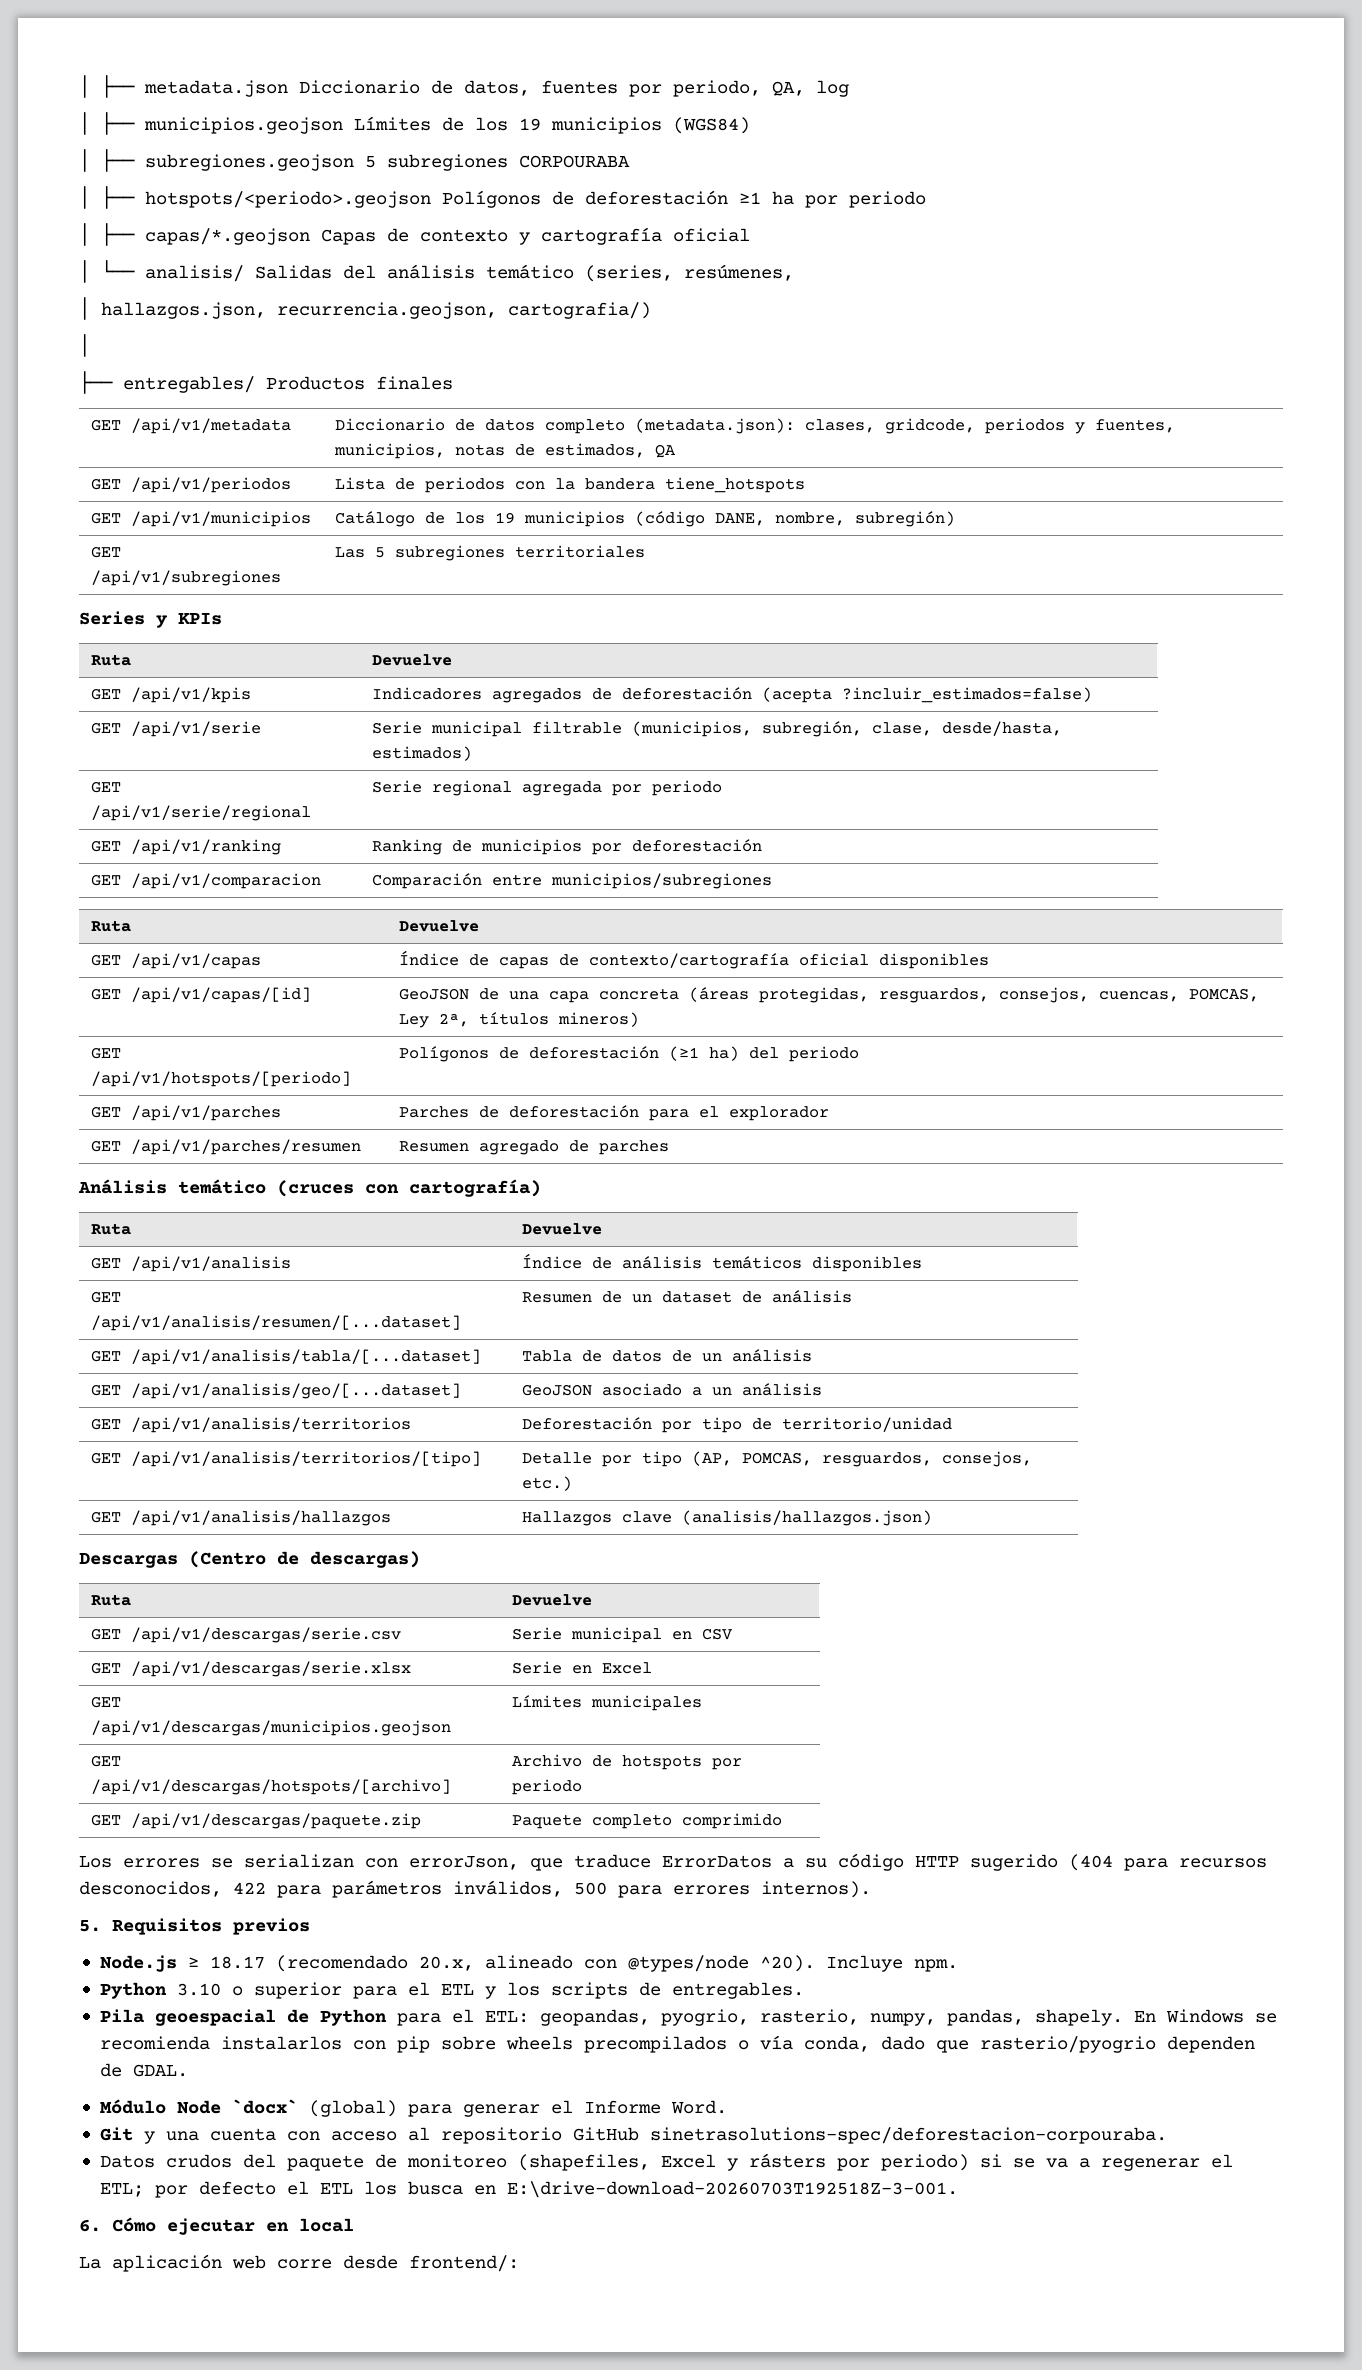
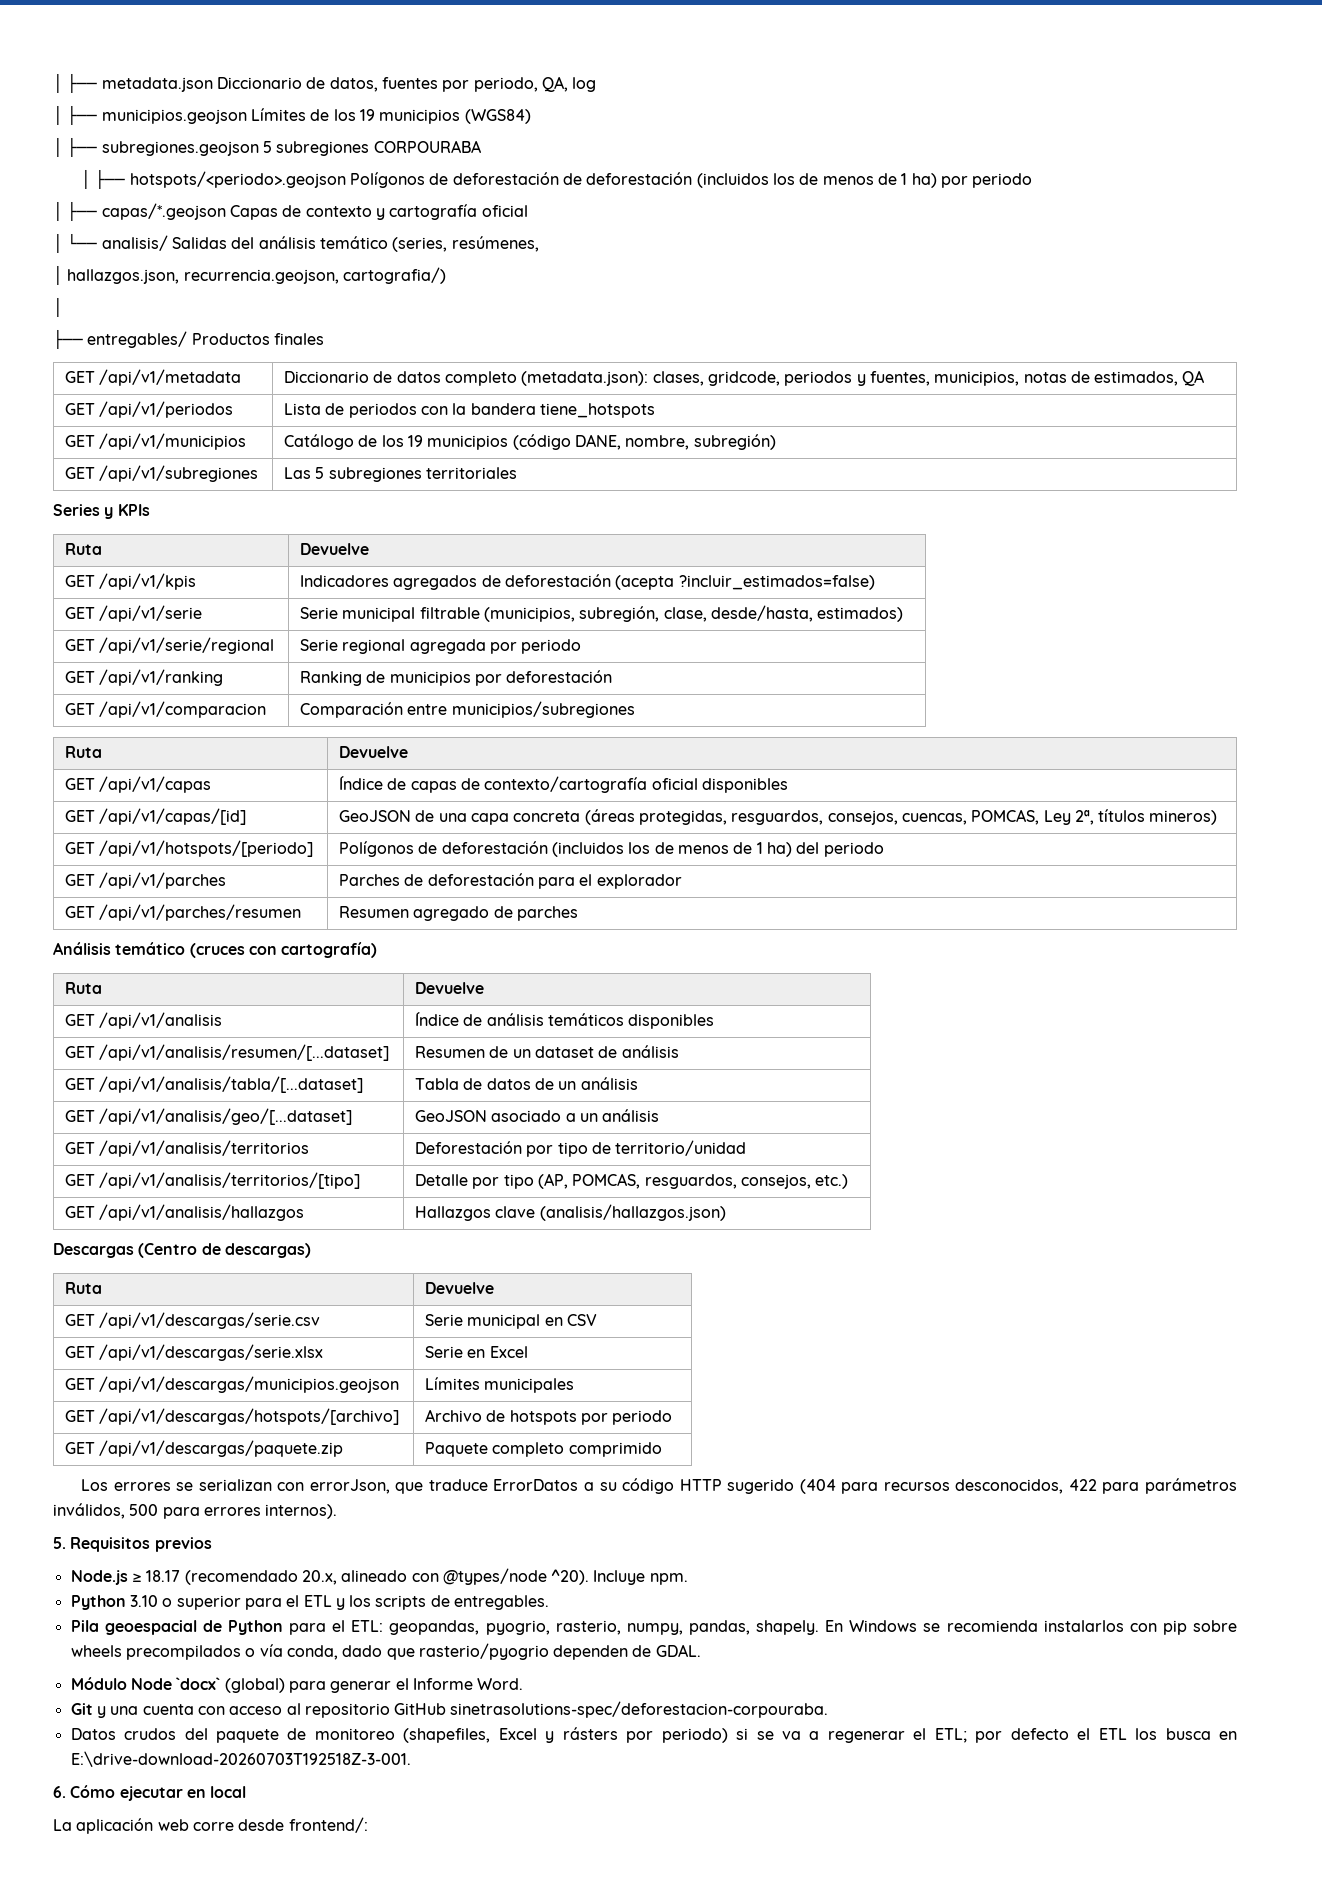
[739,191,794,205] ≥1 ha -> [563,172,937,188] de deforestación (incluidos los de menos de 1 ha)
[669,1046,700,1061] (≥1 -> [551,842,763,857] (incluidos los de menos de 1

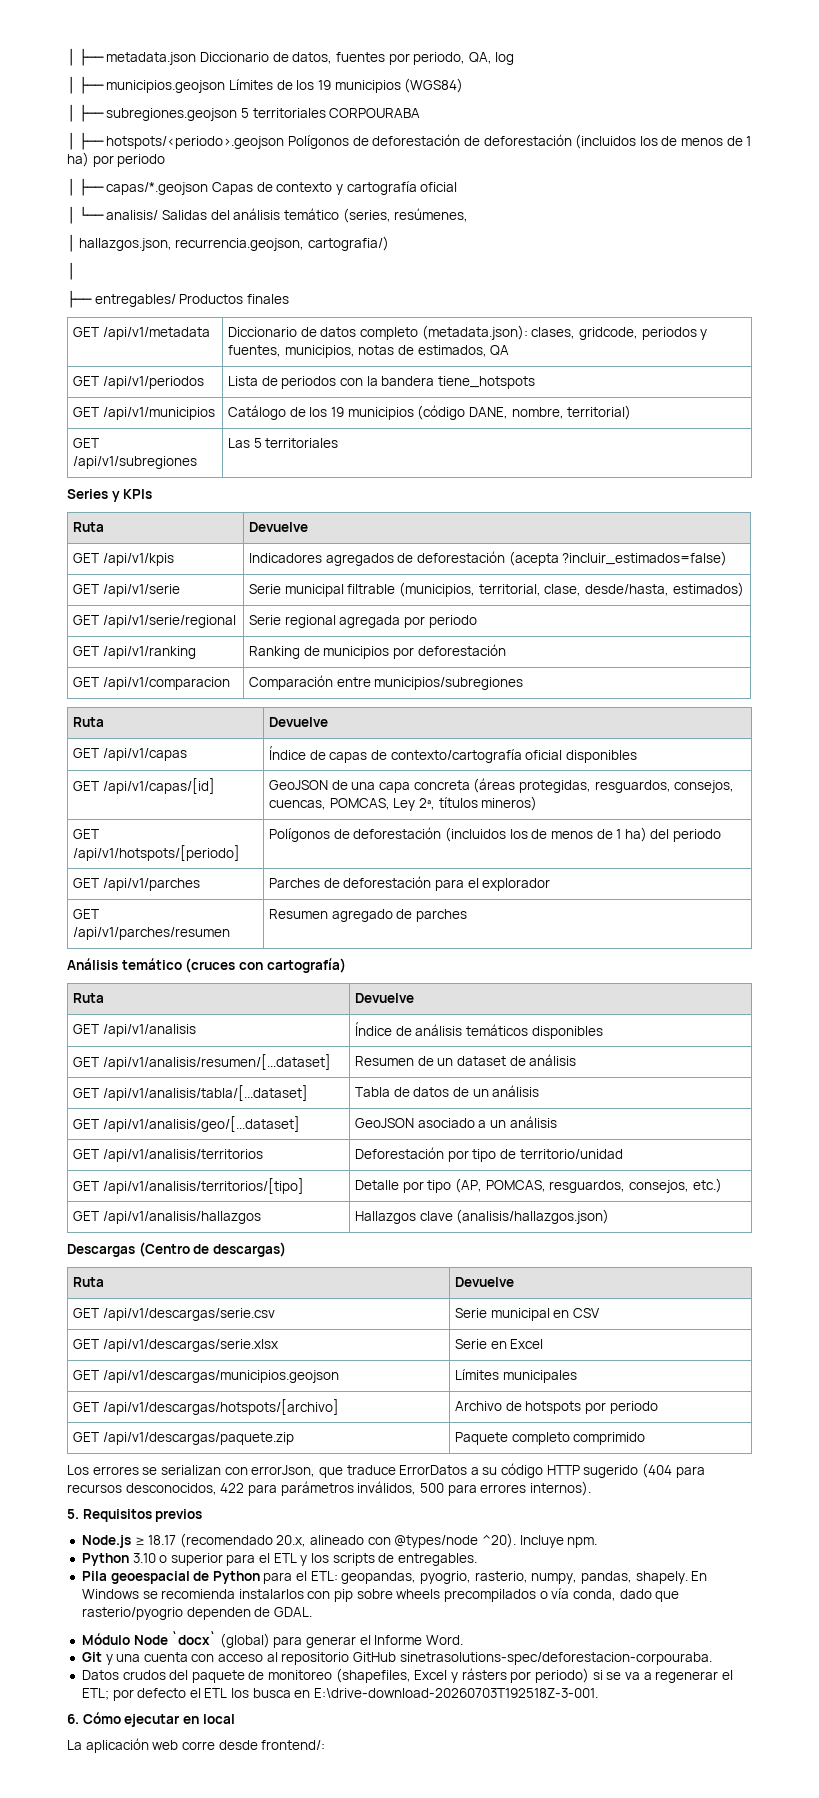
[276,141,370,156] subregiones -> [252,108,326,118] territoriales
[693,434,776,450] subregión) -> [567,405,632,420] territorial)
[328,467,422,482] subregiones -> (262, 443) none
[579,606,660,622] subregión, -> [478,584,541,596] territorial,

